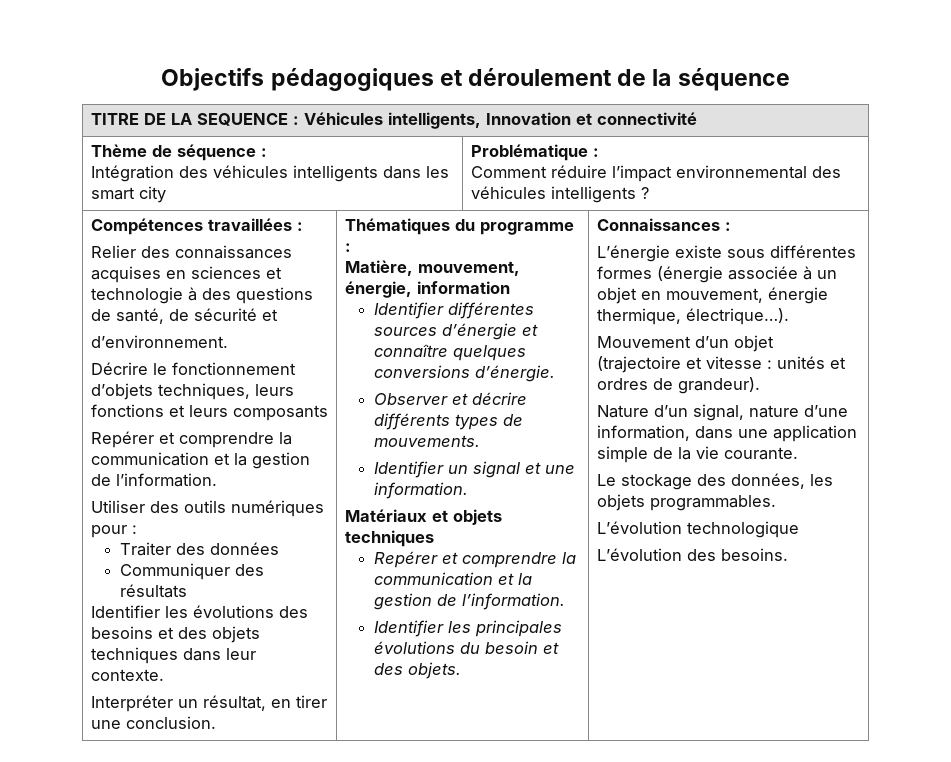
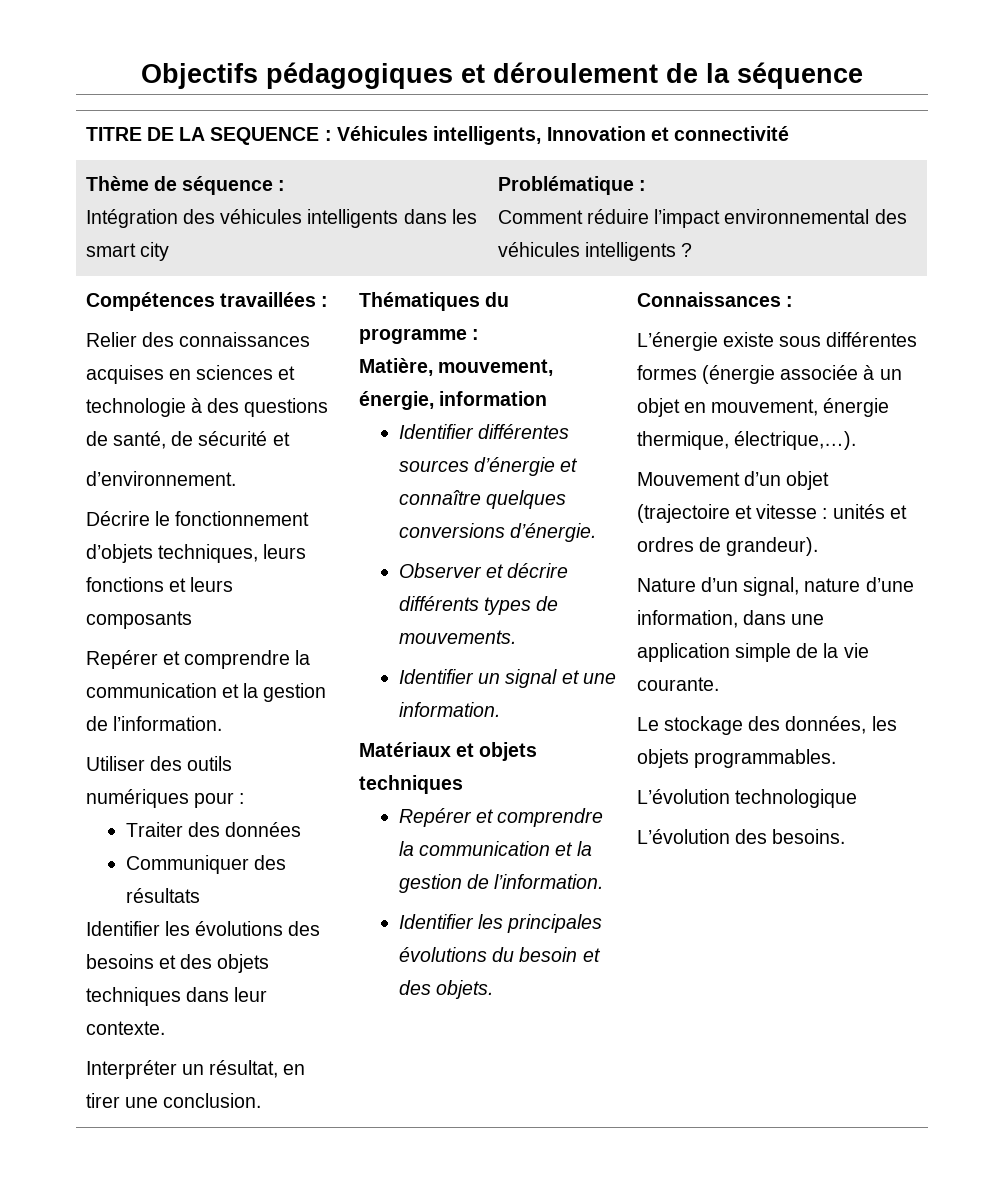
[685,308,789,325] électrique…). -> [733,431,856,450] électrique,…).

